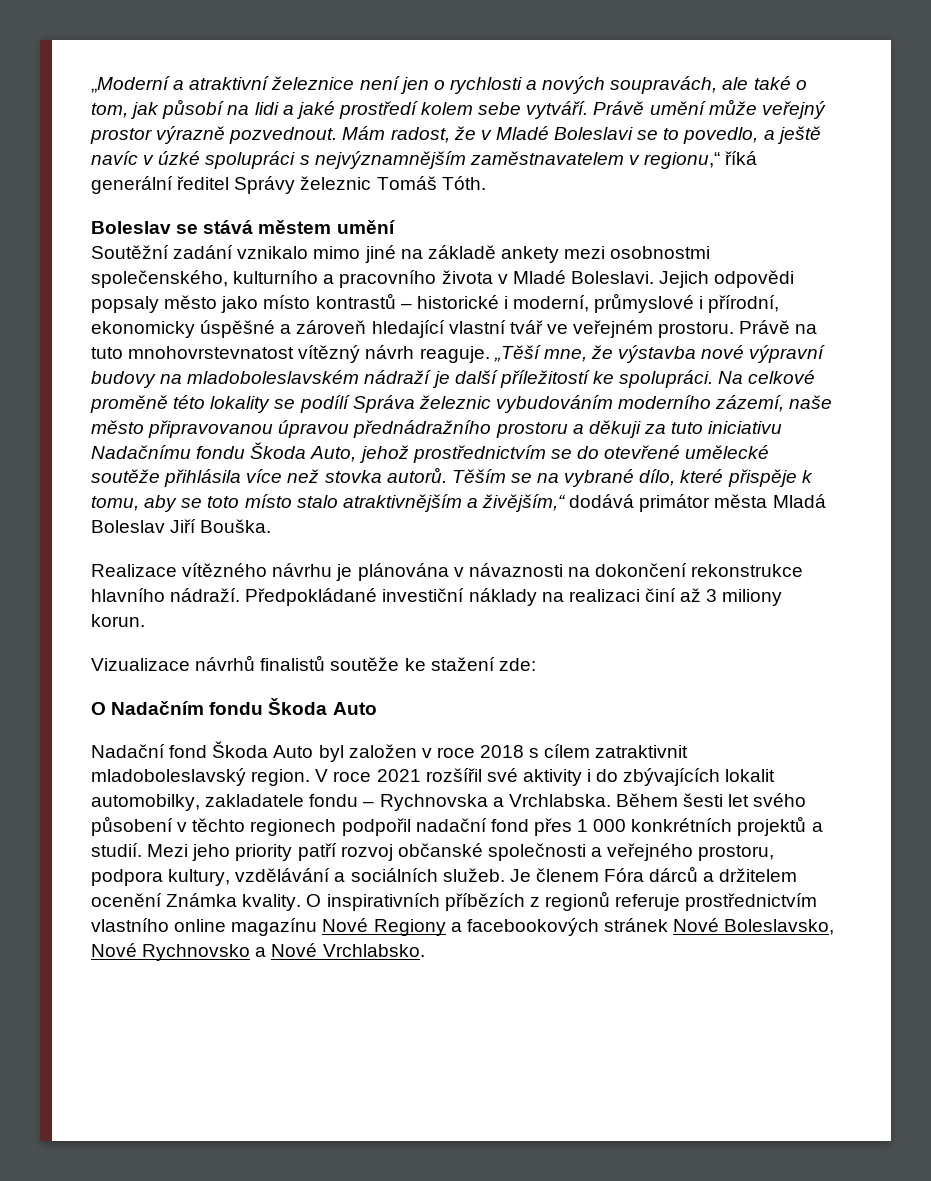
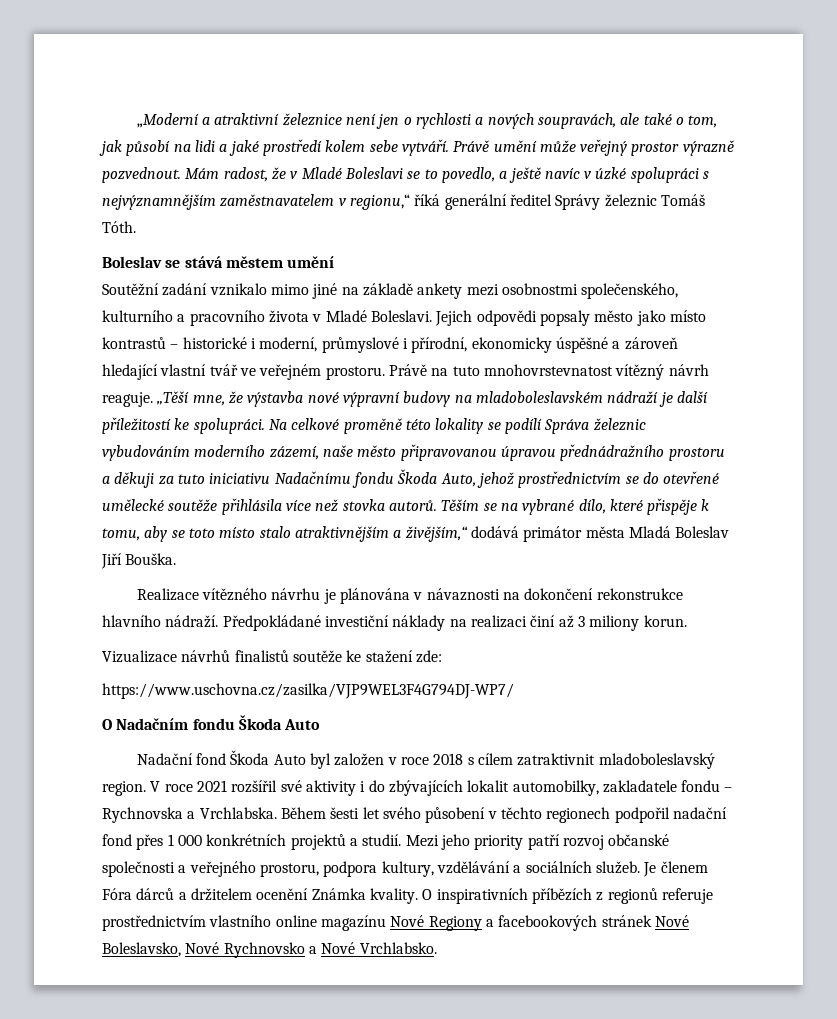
(536, 664) none -> [102,683,514,699] // https://www.uschovna.cz/zasilka/VJP9WEL3F4G794DJ-WP7/

